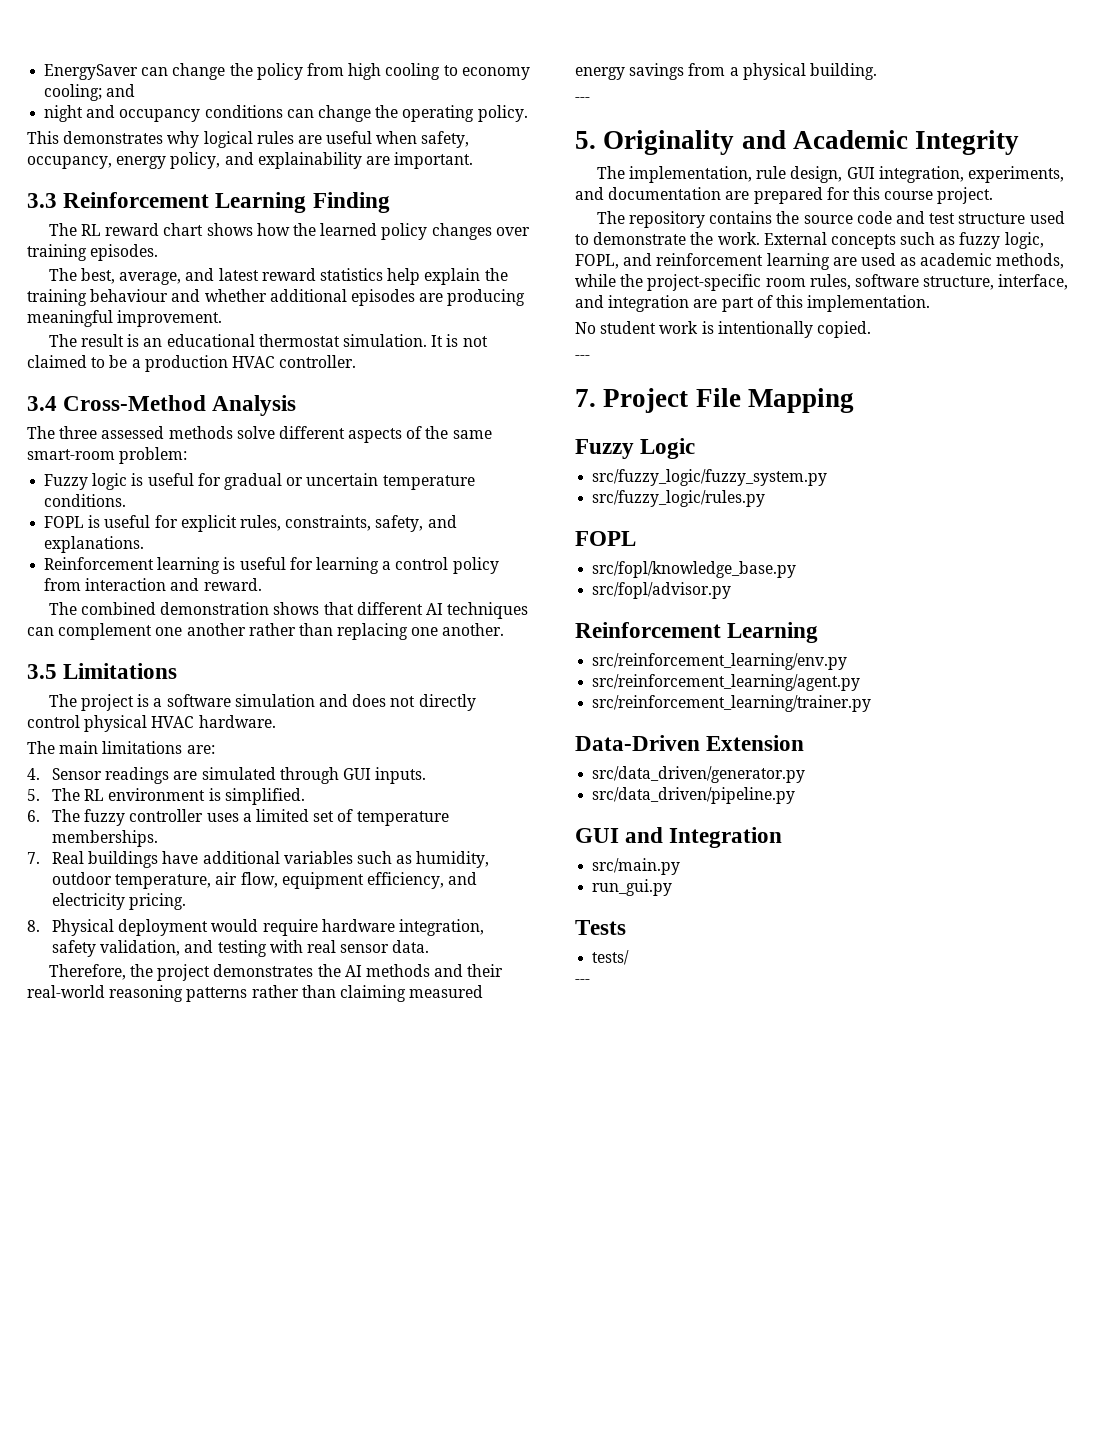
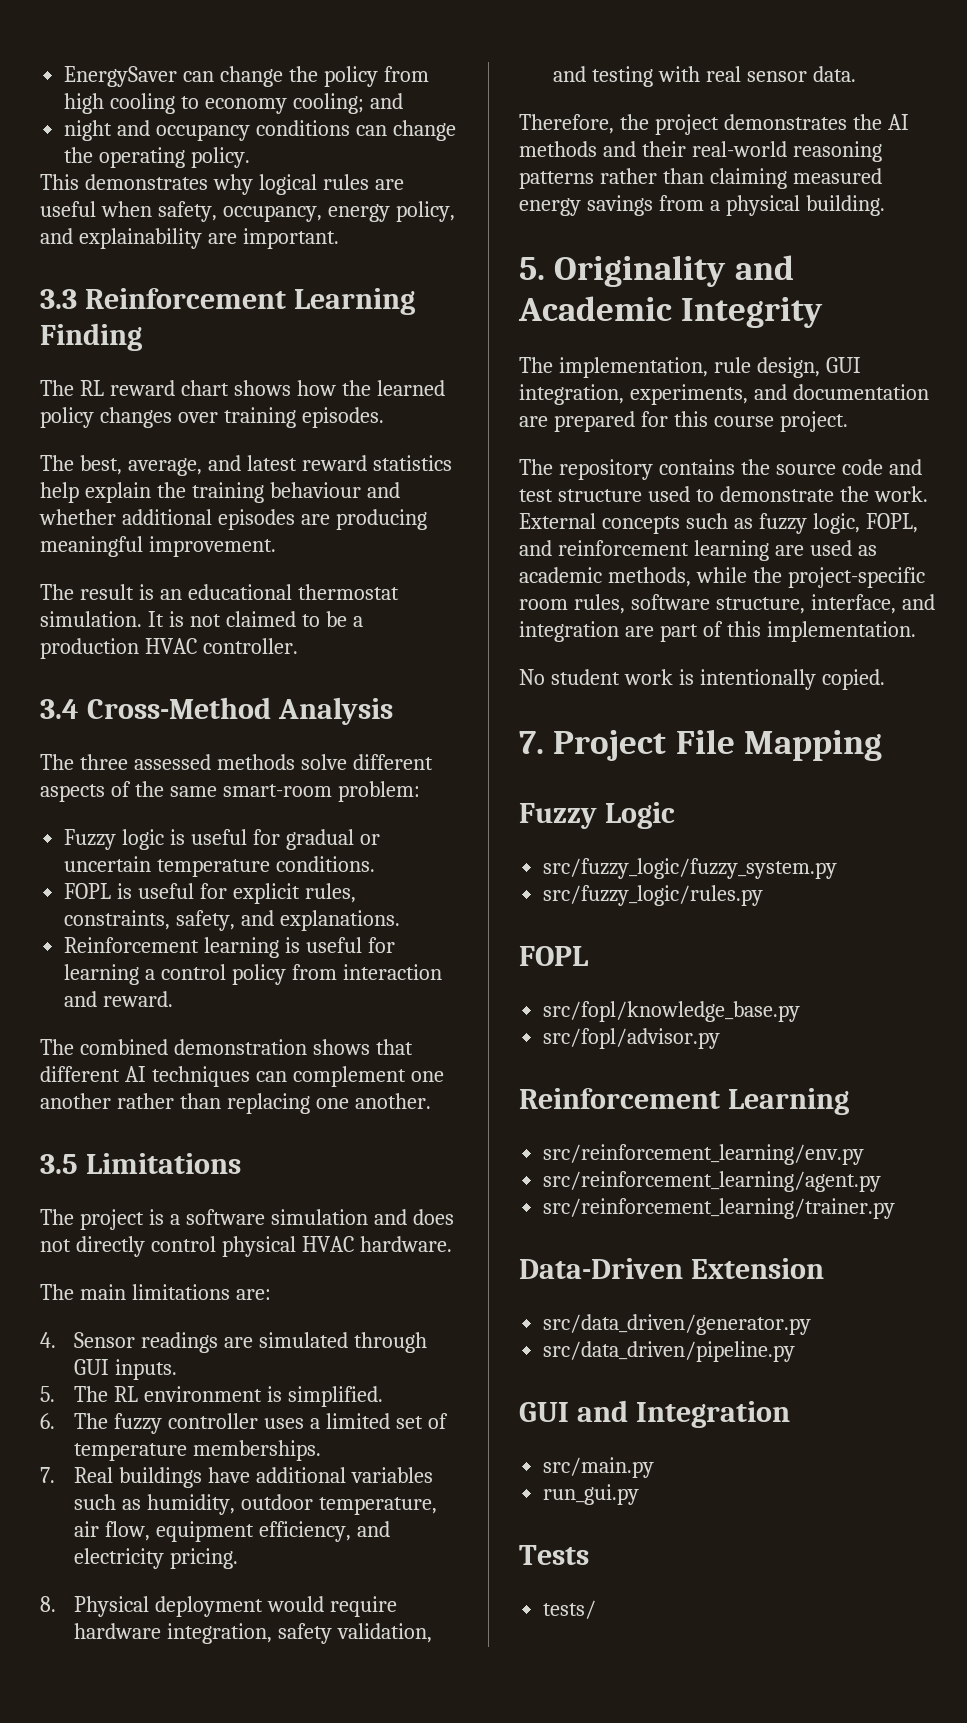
[575,97,590,102] // --- -> (885, 205) none
[575,355,590,360] // --- -> (885, 679) none
[575,979,590,984] // --- -> (597, 1609) none

